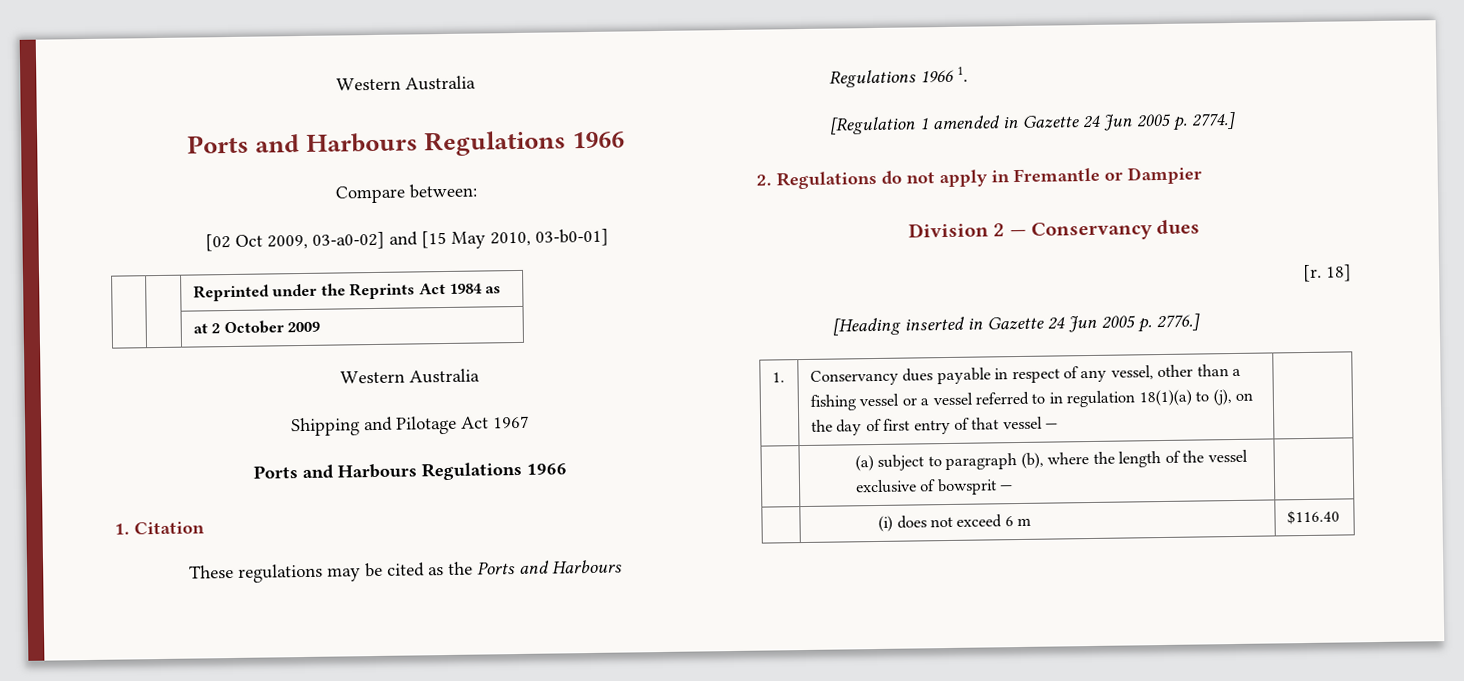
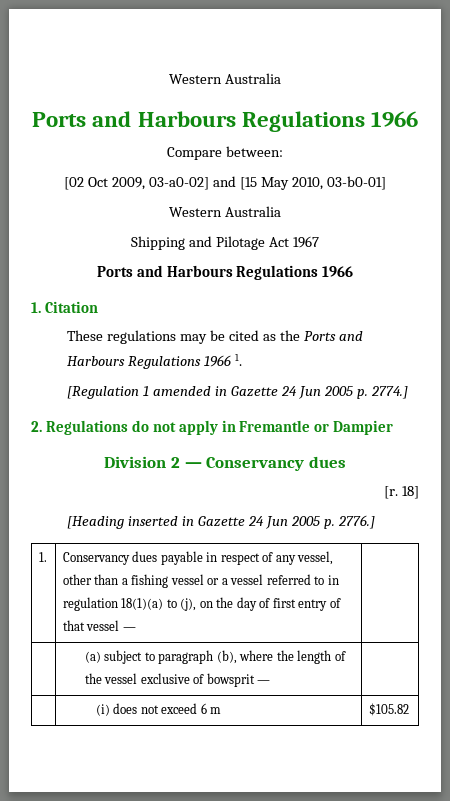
[192,282,502,302] [192,320,321,335] // | | Reprinted under the Reprints Act 1984 as // | | at 2 October 2009 -> (386, 183) none
[1286,509,1340,525] $116.40 -> [368,703,409,716] $105.82

